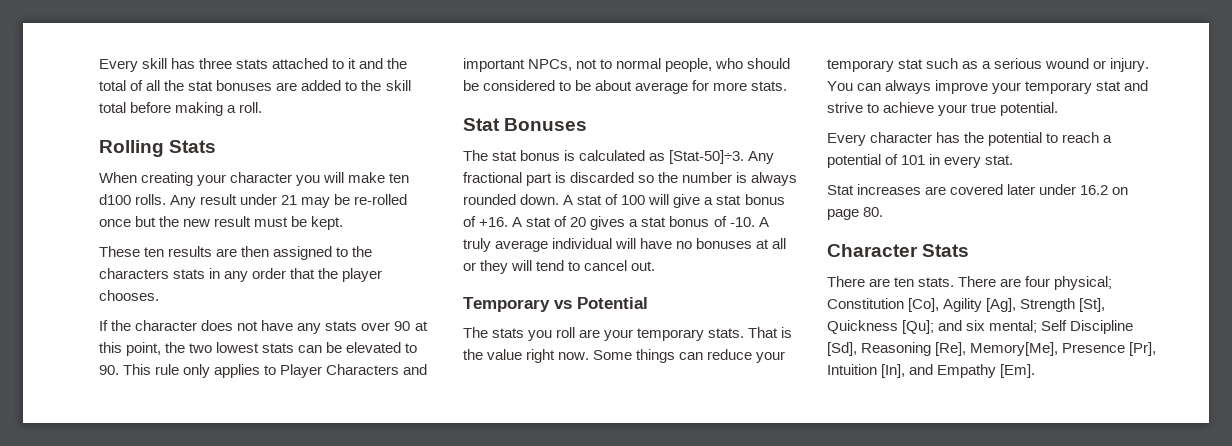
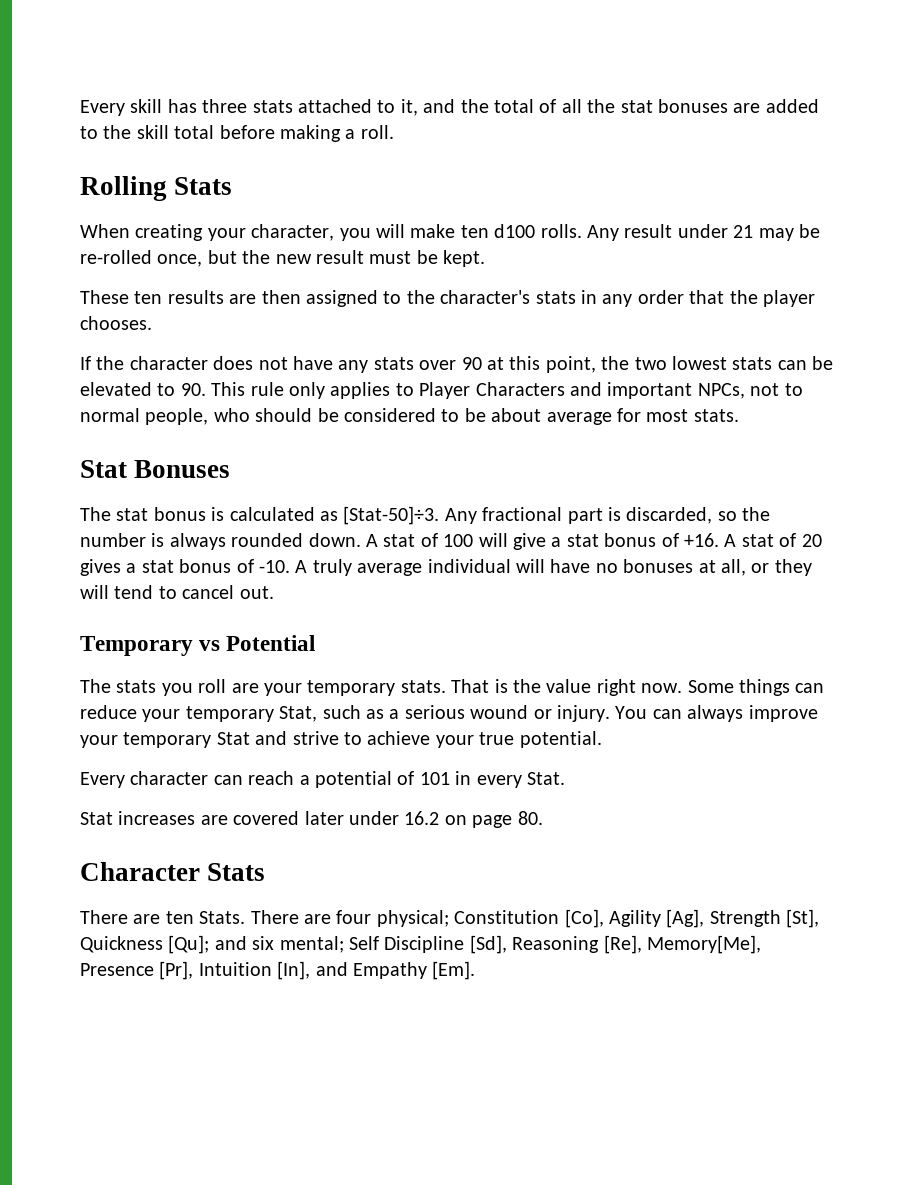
[348,58,357,69] it -> [400,99,418,116] it,
[230,172,293,183] character -> [251,224,335,241] character,
[99,219,131,227] once -> [157,254,203,267] once,
[99,268,169,279] characters -> [440,290,531,304] character's
[713,82,748,91] more -> [646,409,689,422] most
[570,172,635,183] discarded -> [626,507,713,524] discarded,
[772,238,787,249] all -> [720,559,746,576] all,
[898,59,924,69] stat -> [279,706,318,722] Stat,
[1096,81,1122,91] stat -> [216,732,250,745] Stat
[936,132,1059,146] has the potential to -> [213,775,243,785] can
[985,155,1014,165] stat. -> [526,772,565,785] Stat.
[918,277,955,287] stats. -> [199,911,246,924] Stats.

